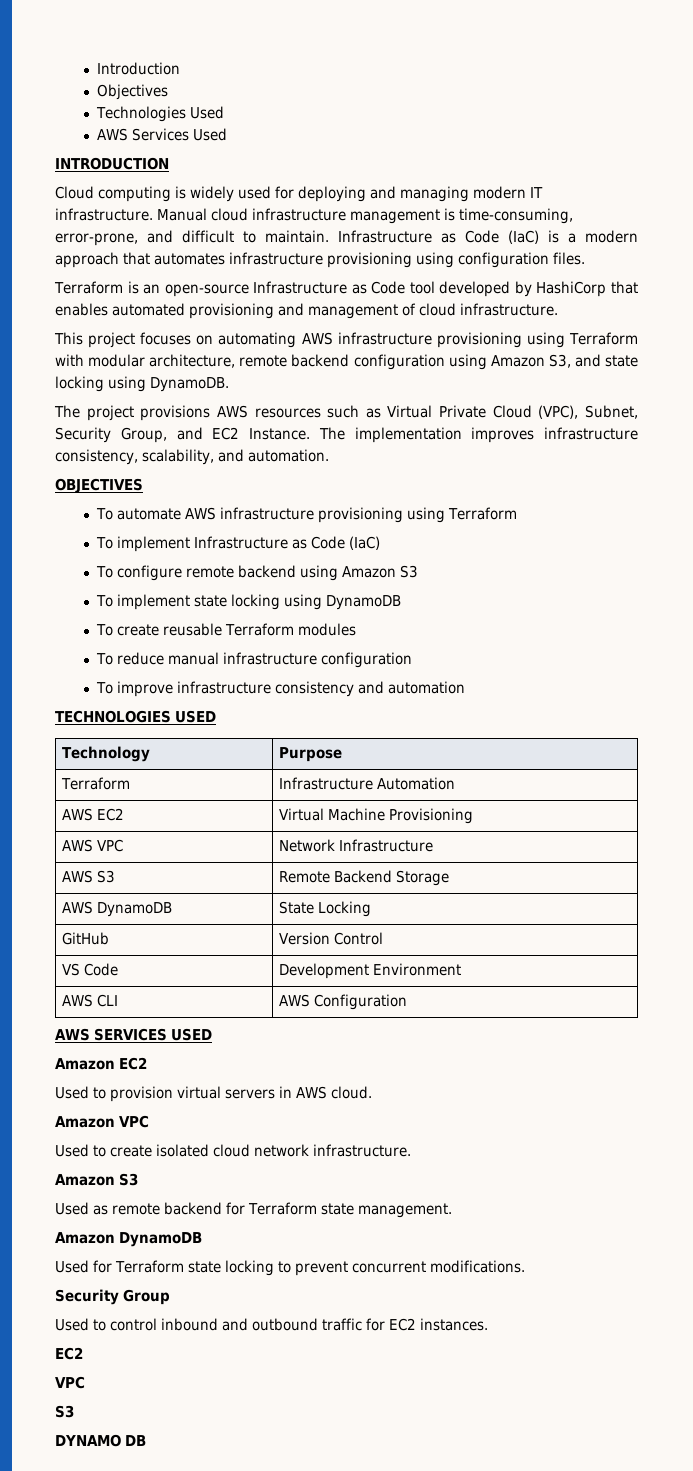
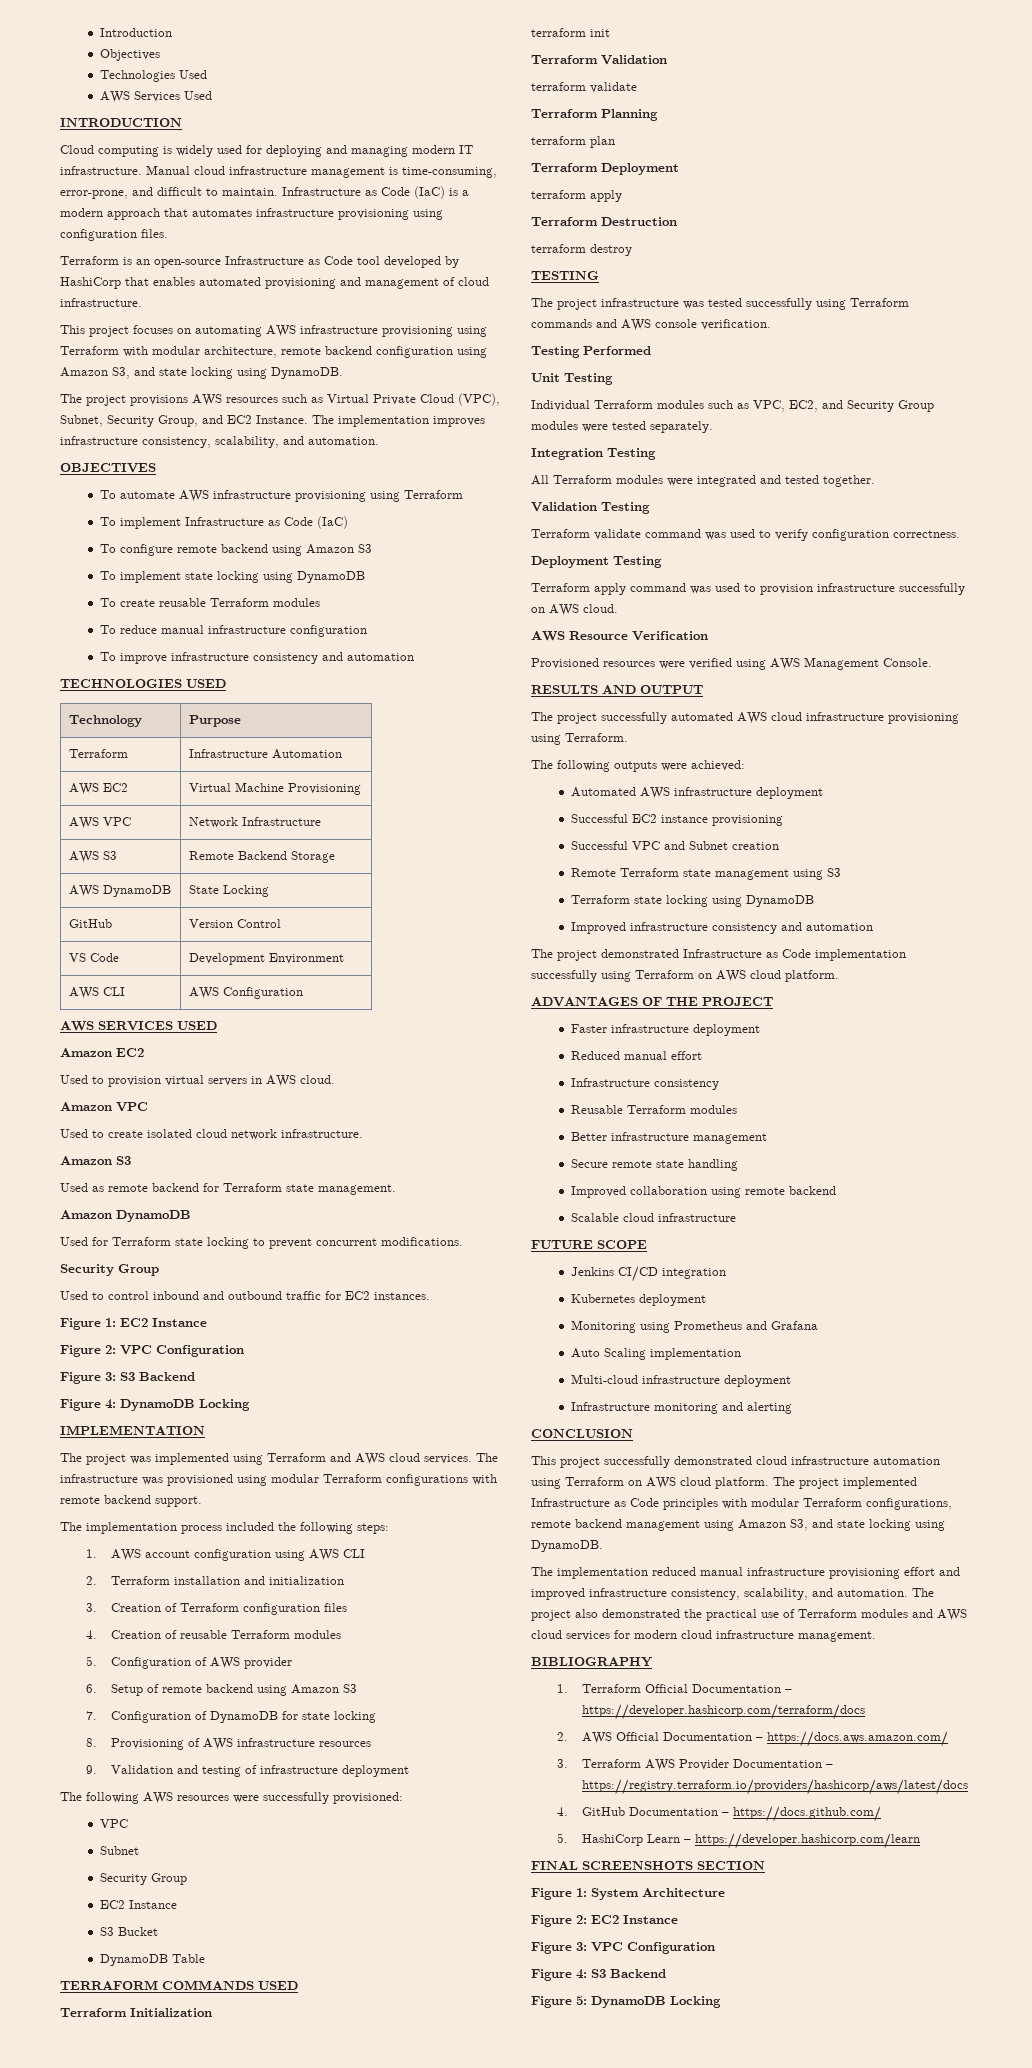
[55,1347,83,1360] [55,1376,85,1389] [55,1405,74,1418] [55,1434,146,1447] EC2 // VPC // S3 // DYNAMO DB -> [60,1318,207,1330] [60,1345,244,1357] [60,1372,195,1384] [60,1399,250,1411] [60,1425,205,1435] [60,1453,498,1465] [60,1474,497,1486] [60,1495,202,1507] [60,1522,389,1534] [85,1549,366,1561] [85,1576,345,1585] [85,1603,348,1615] [85,1630,342,1639] [85,1656,293,1669] [85,1684,358,1696] [85,1711,377,1723] [85,1738,372,1750] [85,1765,410,1777] [60,1792,403,1804] [99,1819,128,1828] [99,1846,139,1855] [99,1873,187,1885] [99,1900,177,1909] [99,1927,158,1936] [99,1954,205,1966] [60,1980,298,1990] [60,2008,212,2017] [531,28,610,37] [531,55,667,65] [531,82,637,93] [531,109,658,121] [531,136,615,148] [531,163,679,175] [531,190,622,202] [531,217,677,226] [531,244,632,256] [531,271,599,280] [531,298,909,310] [531,319,771,331] [531,346,651,358] [531,373,613,385] [531,400,934,412] [531,421,713,433] [531,448,656,460] [531,475,875,487] [531,502,650,514] [531,529,960,541] [531,556,662,568] [531,583,965,595] [531,604,618,616] [531,631,708,641] [531,657,932,670] [531,685,703,694] [531,712,959,724] [531,733,628,745] [531,760,745,772] [570,787,823,799] [570,814,783,826] [570,841,779,850] [570,868,841,880] [570,895,814,907] [570,922,873,934] [531,949,906,961] [531,970,839,982] [531,997,773,1007] [570,1024,760,1036] [570,1051,702,1060] [570,1078,719,1090] [570,1105,737,1114] [570,1132,767,1144] [570,1159,738,1171] [570,1186,836,1198] [570,1213,736,1222] [531,1240,647,1249] [570,1266,726,1282] [570,1294,706,1306] [570,1320,818,1333] [570,1348,741,1360] [570,1374,791,1387] [570,1402,792,1414] [531,1429,633,1438] [531,1456,940,1468] [531,1477,917,1489] [531,1498,952,1510] [531,1519,945,1531] [531,1540,603,1552] [531,1567,960,1579] [531,1588,934,1600] [531,1609,967,1621] [531,1630,876,1642] [531,1657,653,1667] [556,1684,793,1693] [582,1704,866,1720] [556,1731,949,1747] [556,1759,834,1771] [582,1779,969,1795] [556,1806,882,1822] [556,1833,921,1849] [531,1861,765,1870] [531,1888,725,1900] [531,1915,678,1927] [531,1942,715,1954] [531,1969,666,1981] [531,1996,721,2008] Figure 1: EC2 Instance // Figure 2: VPC Configuration // Figure 3: S3 Backend // Figure 4: DynamoDB Locking // IMPLEMENTATION // The project was implemented using Terraform and AWS cloud services. The infrastructure was provisioned using modular Terraform configurations with remote backend support. // The implementation process included the following steps: // 1. AWS account configuration using AWS CLI // 2. Terraform installation and initialization // 3. Creation of Terraform configuration files // 4. Creation of reusable Terraform modules // 5. Configuration of AWS provider // 6. Setup of remote backend using Amazon S3 // 7. Configuration of DynamoDB for state locking // 8. Provisioning of AWS infrastructure resources // 9. Validation and testing of infrastructure deployment // The following AWS resources were successfully provisioned: // VPC // Subnet // Security Group // EC2 Instance // S3 Bucket // DynamoDB Table // TERRAFORM COMMANDS USED // Terraform Initialization // terraform init // Terraform Validation // terraform validate // Terraform Planning // terraform plan // Terraform Deployment // terraform apply // Terraform Destruction // terraform destroy // TESTING // The project infrastructure was tested successfully using Terraform commands and AWS console verification. // Testing Performed // Unit Testing // Individual Terraform modules such as VPC, EC2, and Security Group modules were tested separately. // Integration Testing // All Terraform modules were integrated and tested together. // Validation Testing // Terraform validate command was used to verify configuration correctness. // Deployment Testing // Terraform apply command was used to provision infrastructure successfully on AWS cloud. // AWS Resource Verification // Provisioned resources were verified using AWS Management Console. // RESULTS AND OUTPUT // The project successfully automated AWS cloud infrastructure provisioning using Terraform. // The following outputs were achieved: // Automated AWS infrastructure deployment // Successful EC2 instance provisioning // Successful VPC and Subnet creation // Remote Terraform state management using S3 // Terraform state locking using DynamoDB // Improved infrastructure consistency and automation // The project demonstrated Infrastructure as Code implementation successfully using Terraform on AWS cloud platform. // ADVANTAGES OF THE PROJECT // Faster infrastructure deployment // Reduced manual effort // Infrastructure consistency // Reusable Terraform modules // Better infrastructure management // Secure remote state handling // Improved collaboration using remote backend // Scalable cloud infrastructure // FUTURE SCOPE // Jenkins CI/CD integration // Kubernetes deployment // Monitoring using Prometheus and Grafana // Auto Scaling implementation // Multi-cloud infrastructure deployment // Infrastructure monitoring and alerting // CONCLUSION // This project successfully demonstrated cloud infrastructure automation using Terraform on AWS cloud platform. The project implemented Infrastructure as Code principles with modular Terraform configurations, remote backend management using Amazon S3, and state locking using DynamoDB. // The implementation reduced manual infrastructure provisioning effort and improved infrastructure consistency, scalability, and automation. The project also demonstrated the practical use of Terraform modules and AWS cloud services for modern cloud infrastructure management. // BIBLIOGRAPHY // 1. Terraform Official Documentation – https://developer.hashicorp.com/terraform/docs // 2. AWS Official Documentation – https://docs.aws.amazon.com/ // 3. Terraform AWS Provider Documentation – https://registry.terraform.io/providers/hashicorp/aws/latest/docs // 4. GitHub Documentation – https://docs.github.com/ // 5. HashiCorp Learn – https://developer.hashicorp.com/learn // FINAL SCREENSHOTS SECTION // Figure 1: System Architecture // Figure 2: EC2 Instance // Figure 3: VPC Configuration // Figure 4: S3 Backend // Figure 5: DynamoDB Locking

